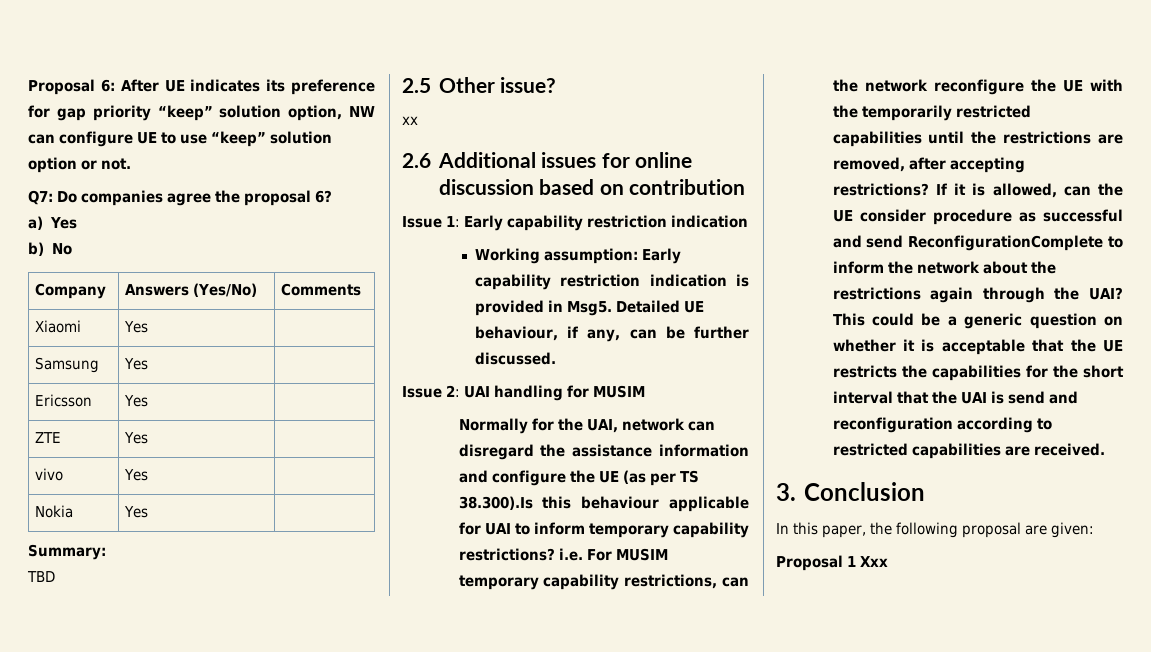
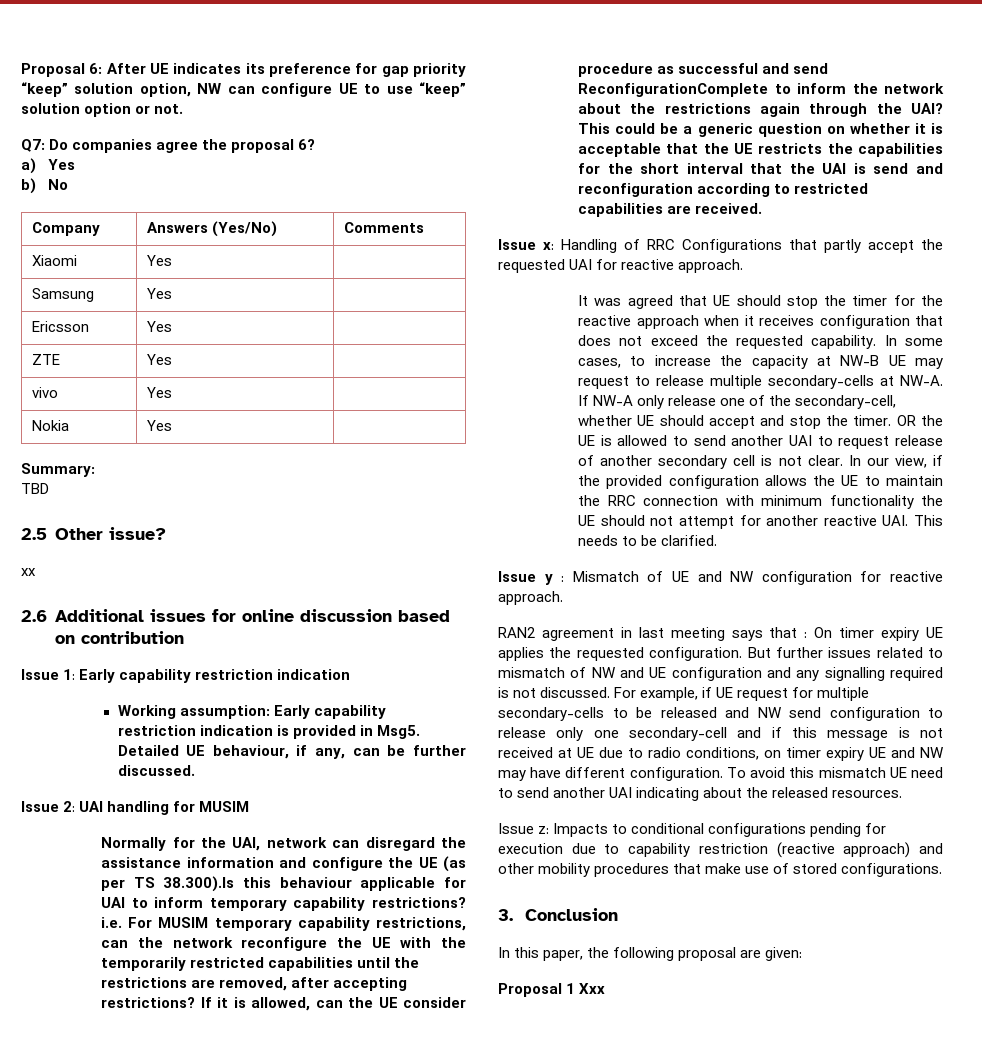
(1105, 449) none -> [498,239,943,253] [498,259,744,273] [578,295,943,309] [578,315,943,329] [578,335,944,349] [578,355,944,369] [578,375,943,389] [578,395,897,409] [578,415,944,429] [578,435,943,449] [578,455,944,469] [578,475,944,489] [578,495,943,509] [578,515,944,529] [578,535,718,546] [498,571,943,585] [498,591,563,605] [498,627,944,641] [498,647,943,661] [498,667,943,681] [498,687,870,701] [498,707,943,721] [498,727,943,741] [498,747,943,761] [498,767,943,781] [498,787,903,801] [498,823,887,837] [498,842,943,858] [498,863,943,877] // Issue x: Handling of RRC Configurations that partly accept the requested UAI for reactive approach. // It was agreed that UE should stop the timer for the reactive approach when it receives configuration that does not exceed the requested capability. In some cases, to increase the capacity at NW-B UE may request to release multiple secondary-cells at NW-A. If NW-A only release one of the secondary-cell, whether UE should accept and stop the timer. OR the UE is allowed to send another UAI to request release of another secondary cell is not clear. In our view, if the provided configuration allows the UE to maintain the RRC connection with minimum functionality the UE should not attempt for another reactive UAI. This needs to be clarified. // Issue y : Mismatch of UE and NW configuration for reactive approach. // RAN2 agreement in last meeting says that : On timer expiry UE applies the requested configuration. But further issues related to mismatch of NW and UE configuration and any signalling required is not discussed. For example, if UE request for multiple secondary-cells to be released and NW send configuration to release only one secondary-cell and if this message is not received at UE due to radio conditions, on timer expiry UE and NW may have different configuration. To avoid this mismatch UE need to send another UAI indicating about the released resources. // Issue z: Impacts to conditional configurations pending for execution due to capability restriction (reactive approach) and other mobility procedures that make use of stored configurations.

